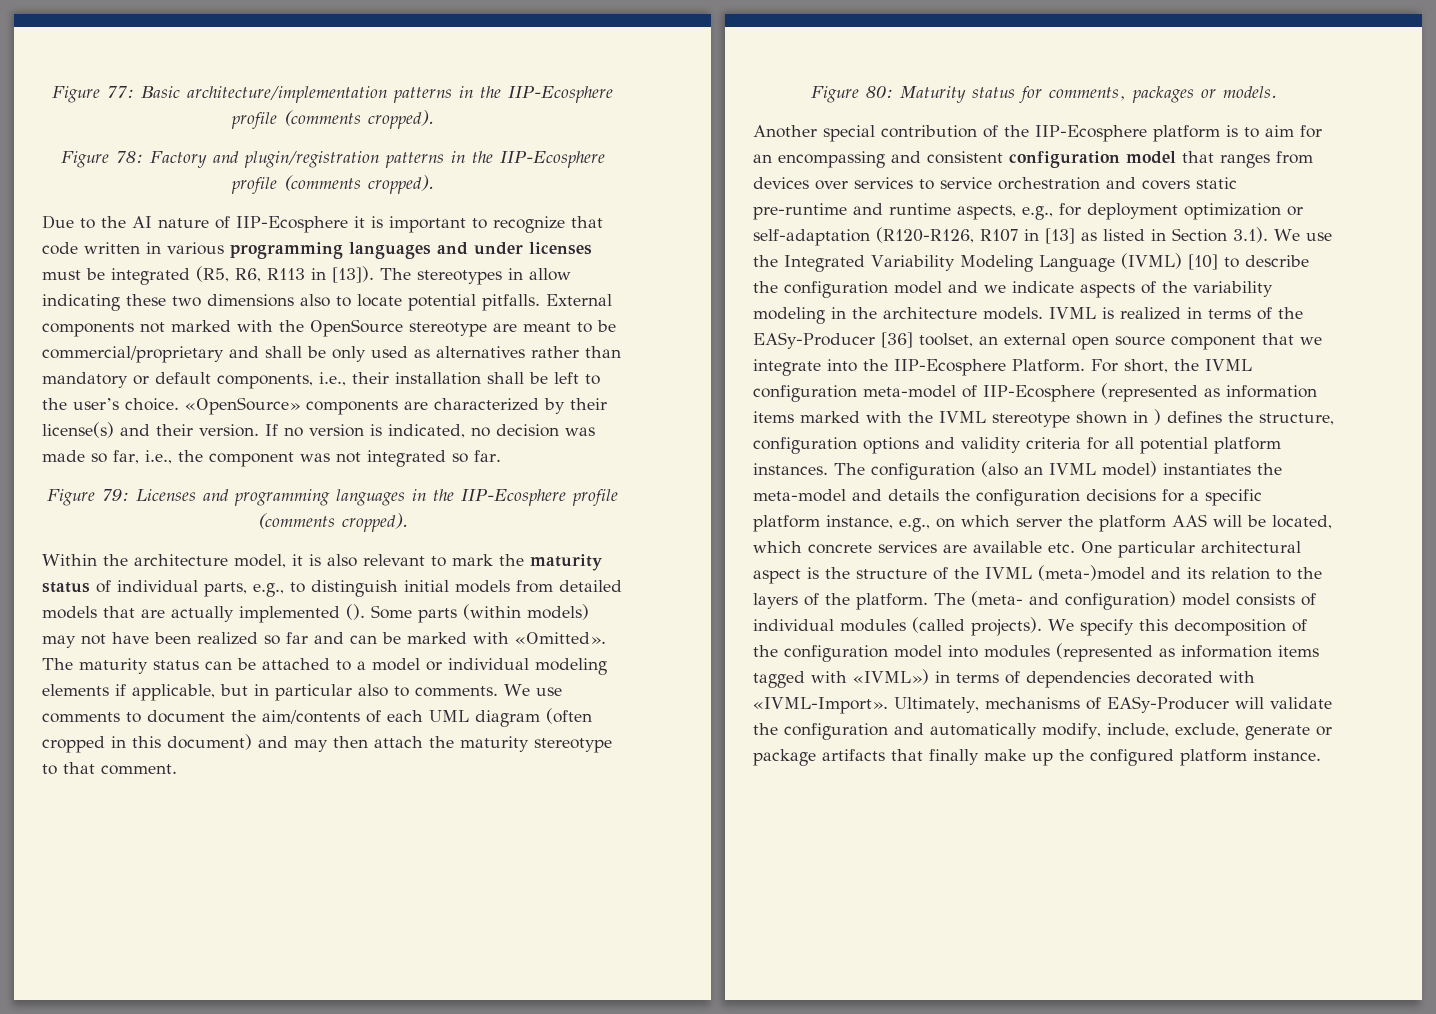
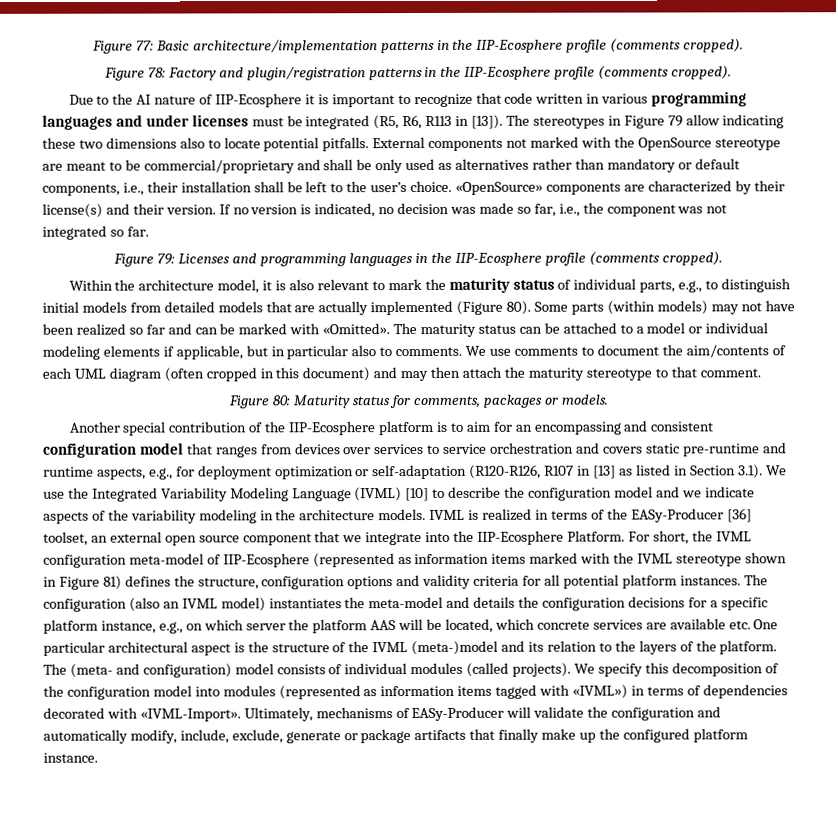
(523, 274) none -> [623,115,683,129] Figure 79
[346,604,365,620] (). -> [456,300,532,315] (Figure 80).
[1154,409,1161,425] ) -> [58,575,122,590] Figure 81)

